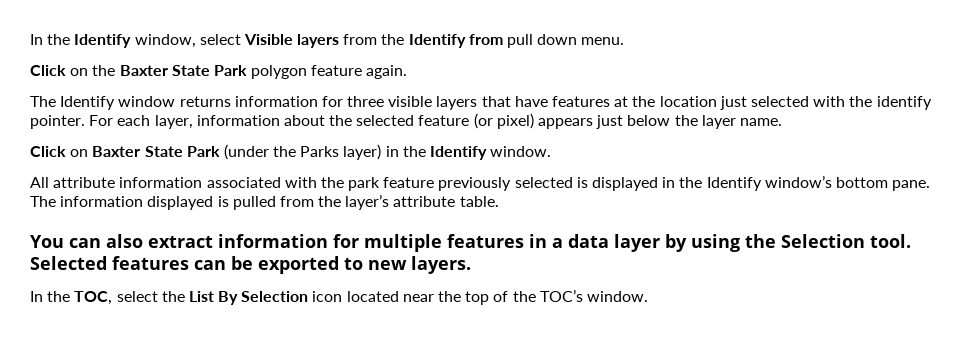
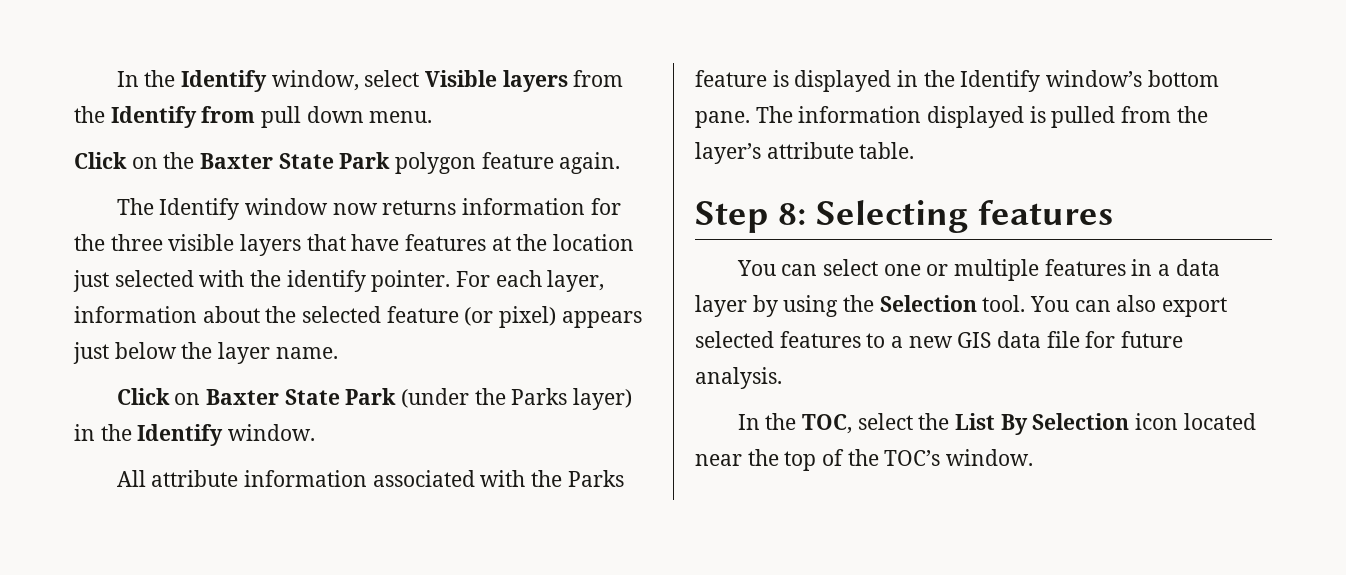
(176, 101) none -> [332,203,378,215] now
(343, 101) none -> [74,234,105,251] the
[348,177,573,191] park feature previously selected -> [567,470,624,487] [695,70,767,87] Parks feature
[30,234,359,248] You can also extract information for -> [695,200,1113,233] [736,259,949,276] Step 8: Selecting features // You can select one or
[30,256,471,274] Selected features can be exported to new layers. -> [1030,295,1228,317] [695,331,1184,348] [695,367,782,389] You can also export selected features to a new GIS data file for future analysis.

